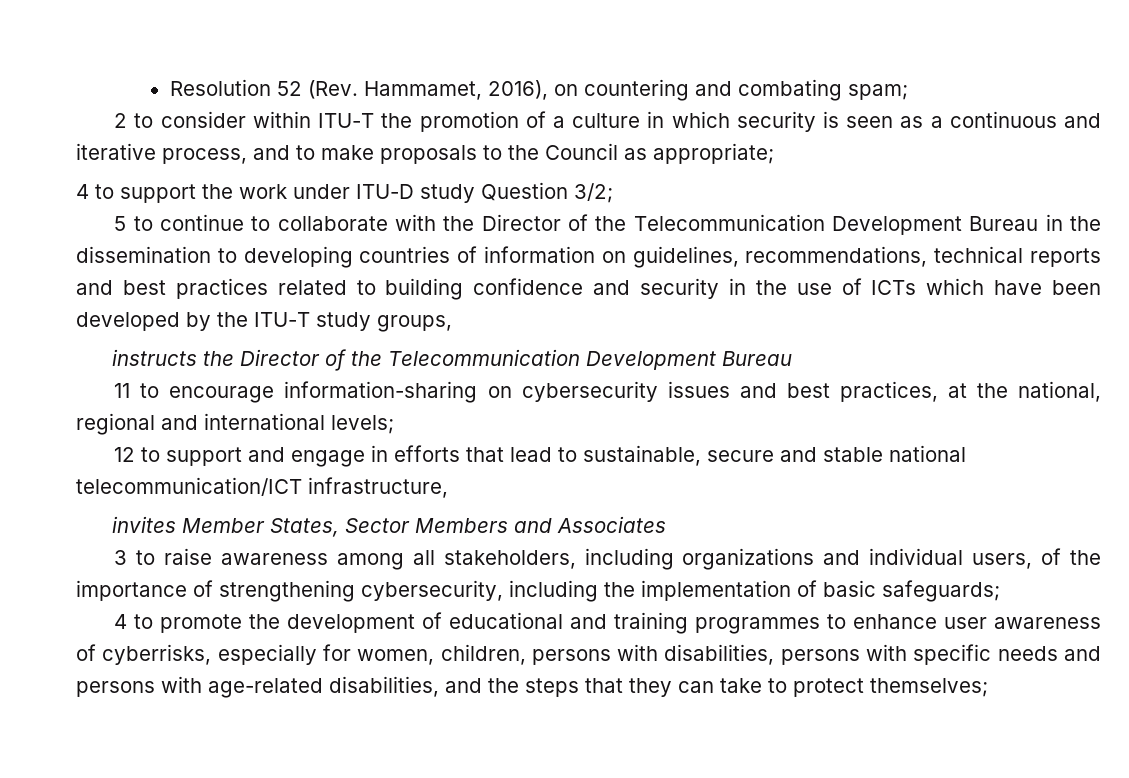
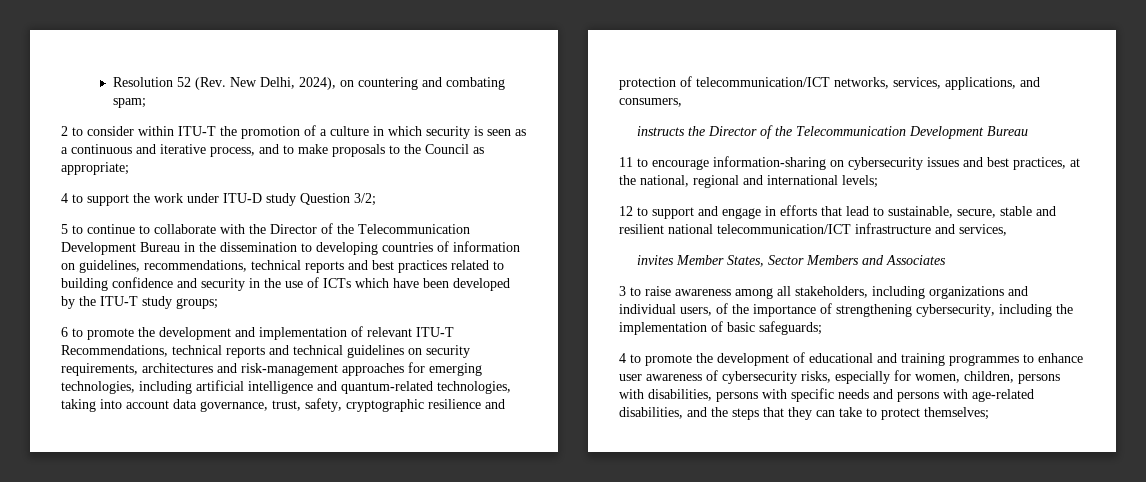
[363,80,548,100] Hammamet, 2016), -> [230,77,337,90] New Delhi, 2024),
[377,315,452,332] groups, -> [176,298,218,309] [61,326,454,340] [61,345,470,358] [61,362,482,376] [61,380,511,394] [61,398,505,412] [619,76,1040,90] [619,98,682,107] groups; // 6 to promote the development and implementation of relevant ITU-T Recommendations, technical reports and technical guidelines on security requirements, architectures and risk-management approaches for emerging technologies, including artificial intelligence and quantum-related technologies, taking into account data governance, trust, safety, cryptographic resilience and protection of telecommunication/ICT networks, services, applications, and consumers,
[707,445,967,462] [76,477,448,498] secure and stable national telecommunication/ICT infrastructure, -> [957,206,1056,218] [619,223,1007,236] secure, stable and resilient national telecommunication/ICT infrastructure and services,
[102,644,212,665] cyberrisks, -> [722,371,831,384] cybersecurity risks,

